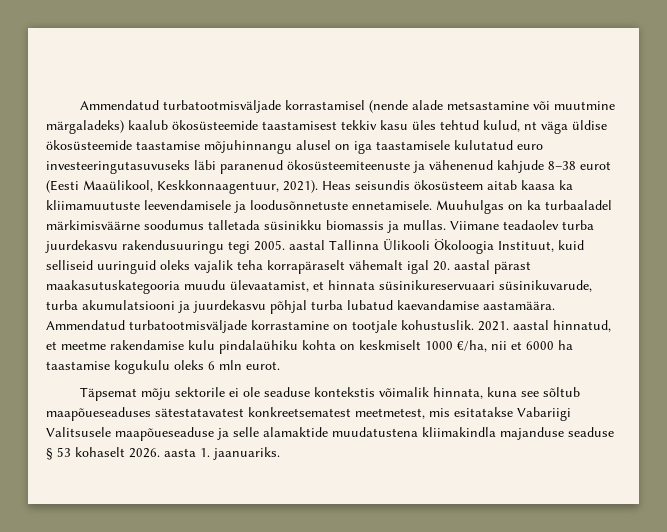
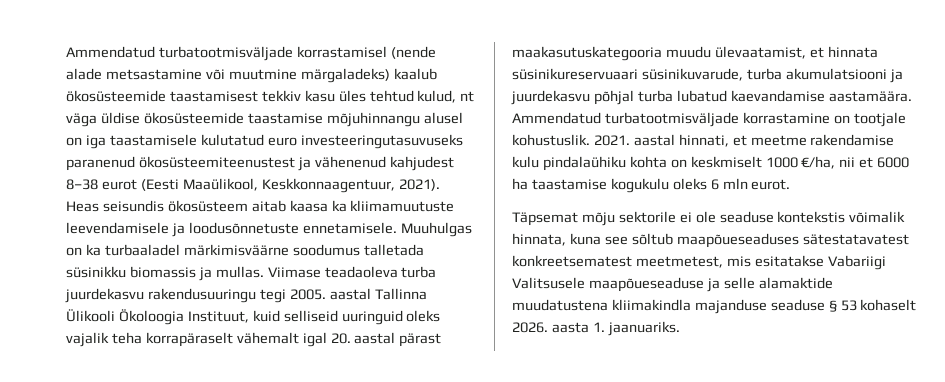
[194,160,410,174] läbi paranenud ökosüsteemiteenuste -> [66,156,295,171] paranenud ökosüsteemiteenustest
[497,160,544,173] kahjude -> [389,156,454,171] kahjudest
[450,220,559,230] Viimane teadaolev -> [267,266,398,278] Viimase teadaoleva
[553,320,611,332] hinnatud, -> [678,134,729,147] hinnati,

